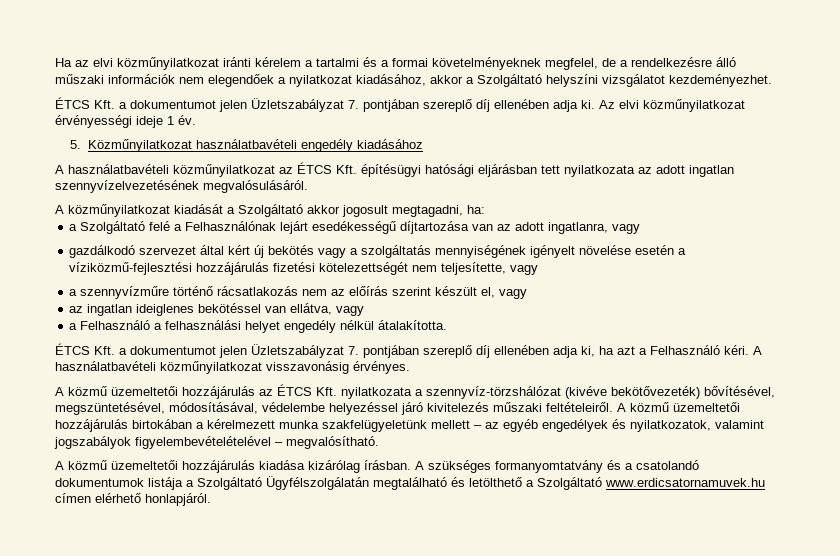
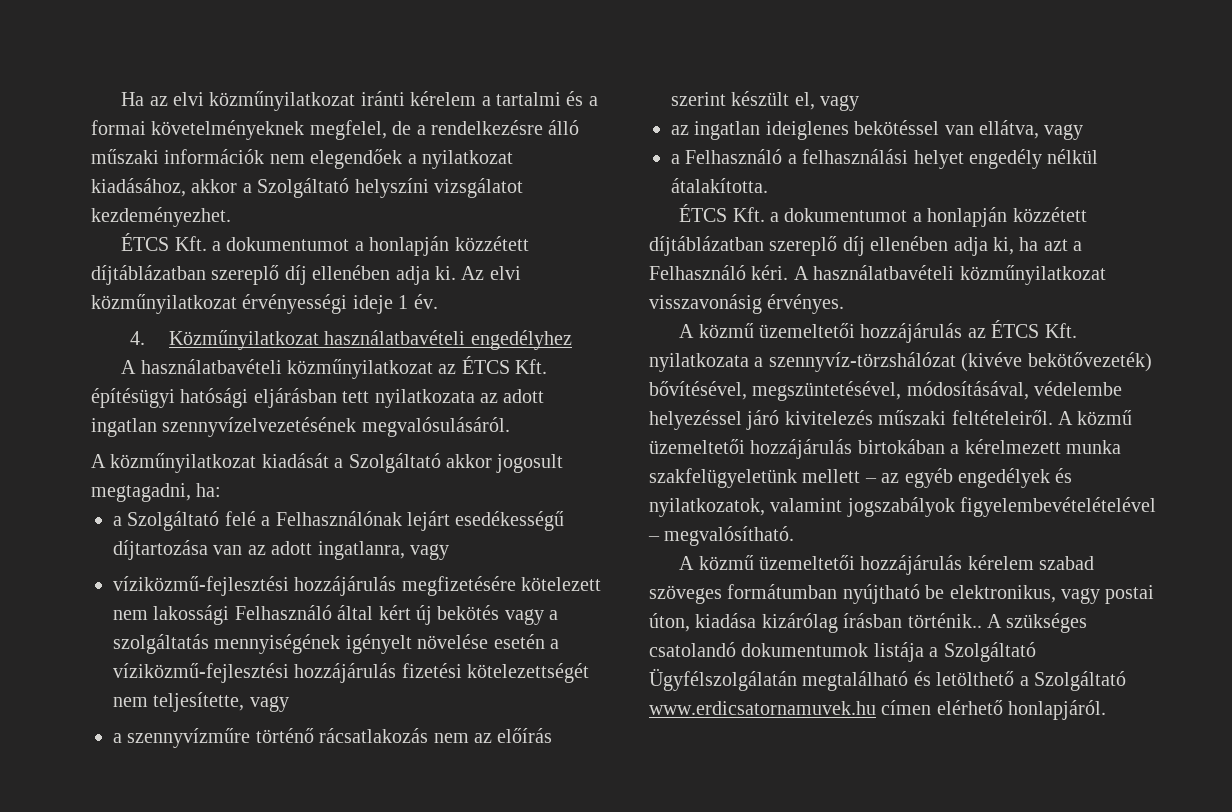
[219,98,419,112] jelen Üzletszabályzat 7. pontjában -> [354,236,529,256] [91,265,206,285] a honlapján közzétett díjtáblázatban
[70,140,82,149] 5. -> [129,331,145,345] 4.
[300,139,423,152] engedély kiadásához -> [470,330,572,350] engedélyhez
[69,245,197,258] gazdálkodó szervezet -> [113,576,602,596] [113,605,332,625] víziközmű-fejlesztési hozzájárulás megfizetésére kötelezett nem lakossági Felhasználó
[219,344,419,358] jelen Üzletszabályzat 7. pontjában -> [912,207,1087,227] [649,236,764,256] a honlapján közzétett díjtáblázatban
[259,460,633,473] kiadása kizárólag írásban. A szükséges formanyomtatvány és a -> [967,555,1095,570] [649,584,1155,604] [649,613,1088,633] kérelem szabad szöveges formátumban nyújtható be elektronikus, vagy postai úton, kiadása kizárólag írásban történik.. A szükséges

